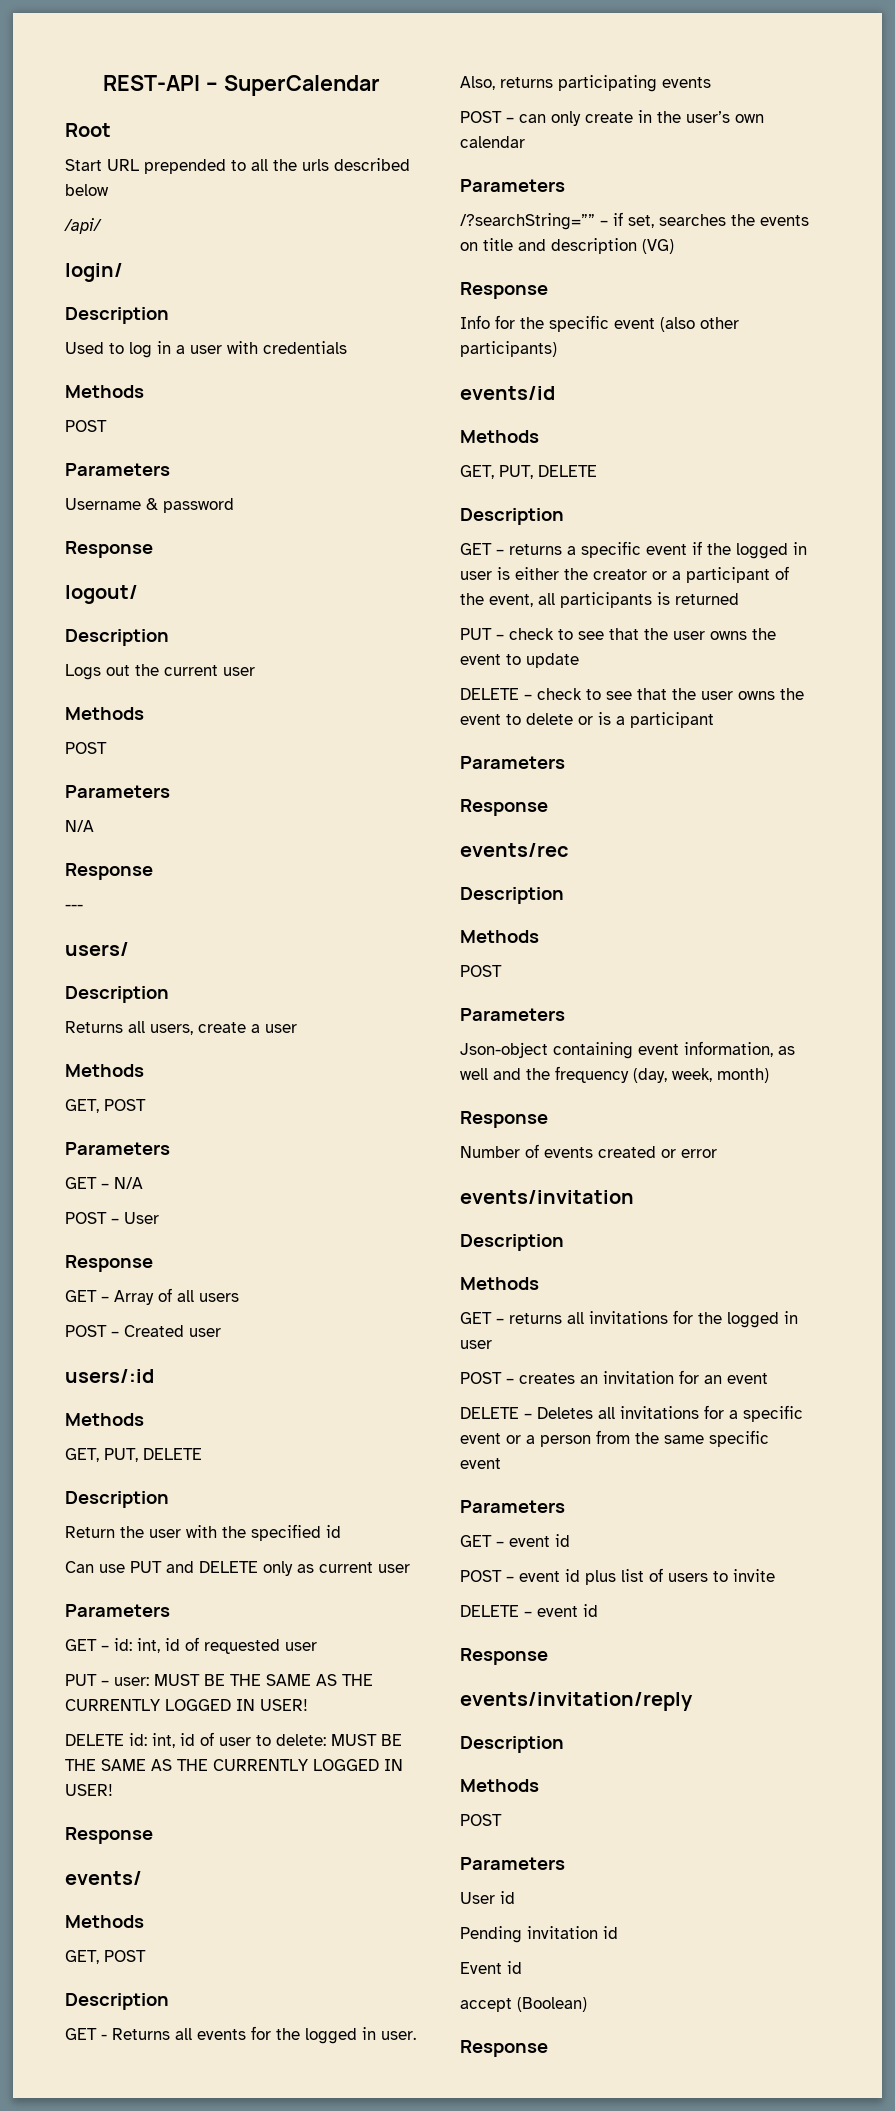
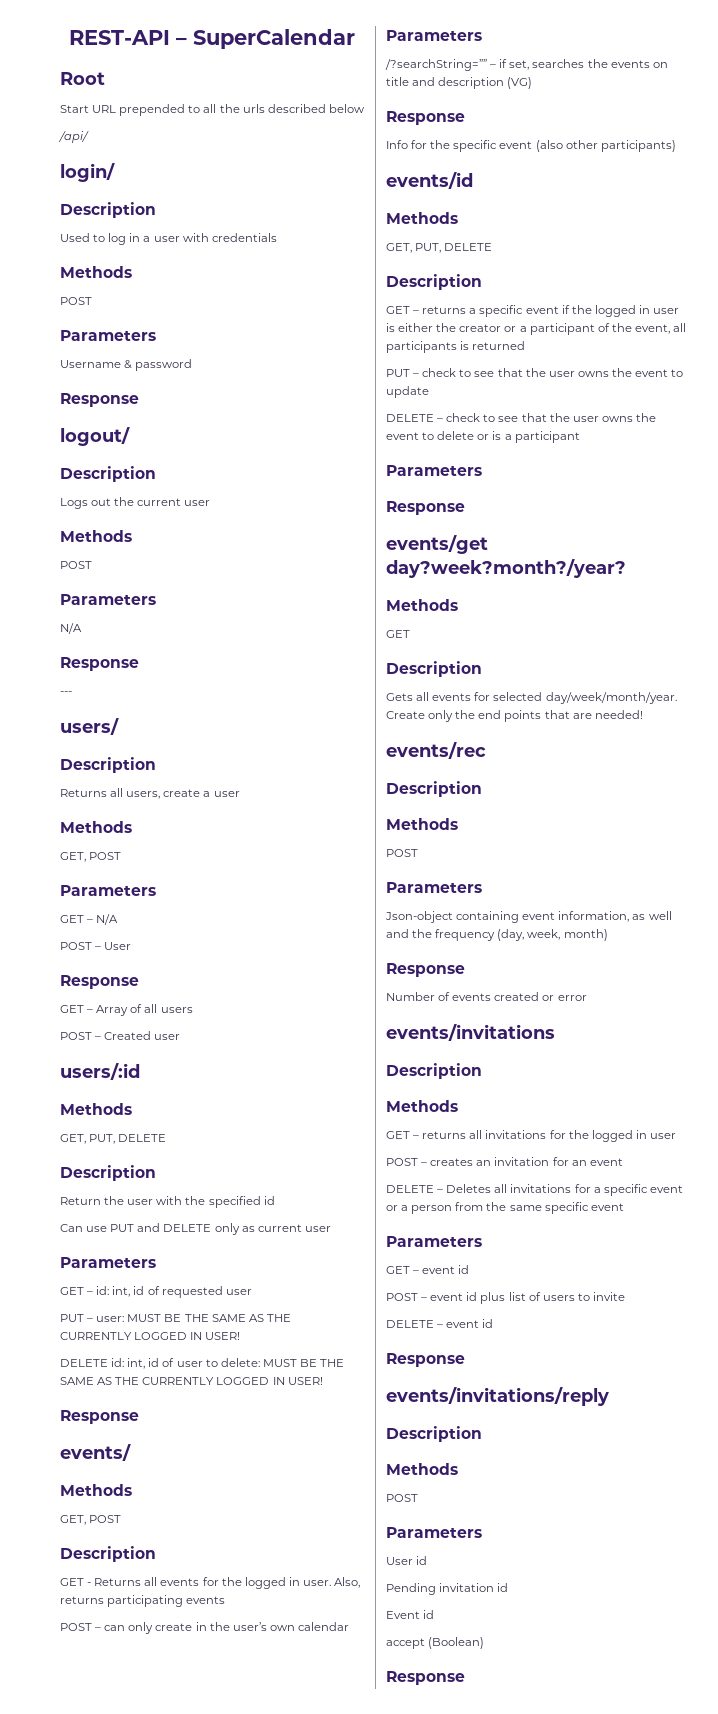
(548, 807) none -> [386,535,488,554] [386,559,626,578] [386,599,458,611] [386,630,410,638] [386,661,482,677] [386,692,677,704] [386,710,643,722] // events/get day?week?month?/year? // Methods // GET // Description // Gets all events for selected day/week/month/year. Create only the end points that are needed!
[460,1190,634,1204] events/invitation -> [386,1024,555,1041] events/invitations
[460,1692,693,1711] events/invitation/reply -> [386,1387,609,1406] events/invitations/reply

